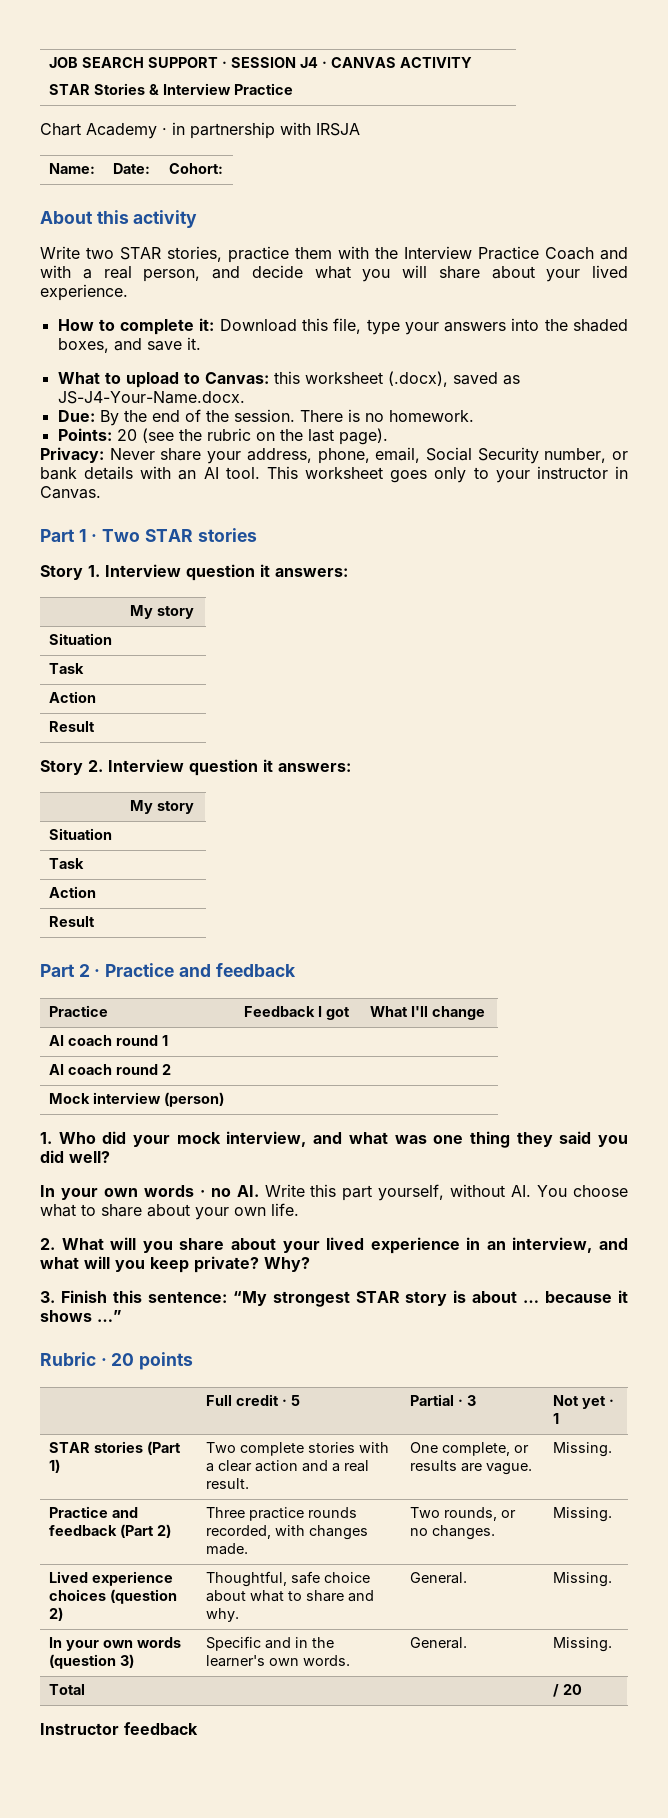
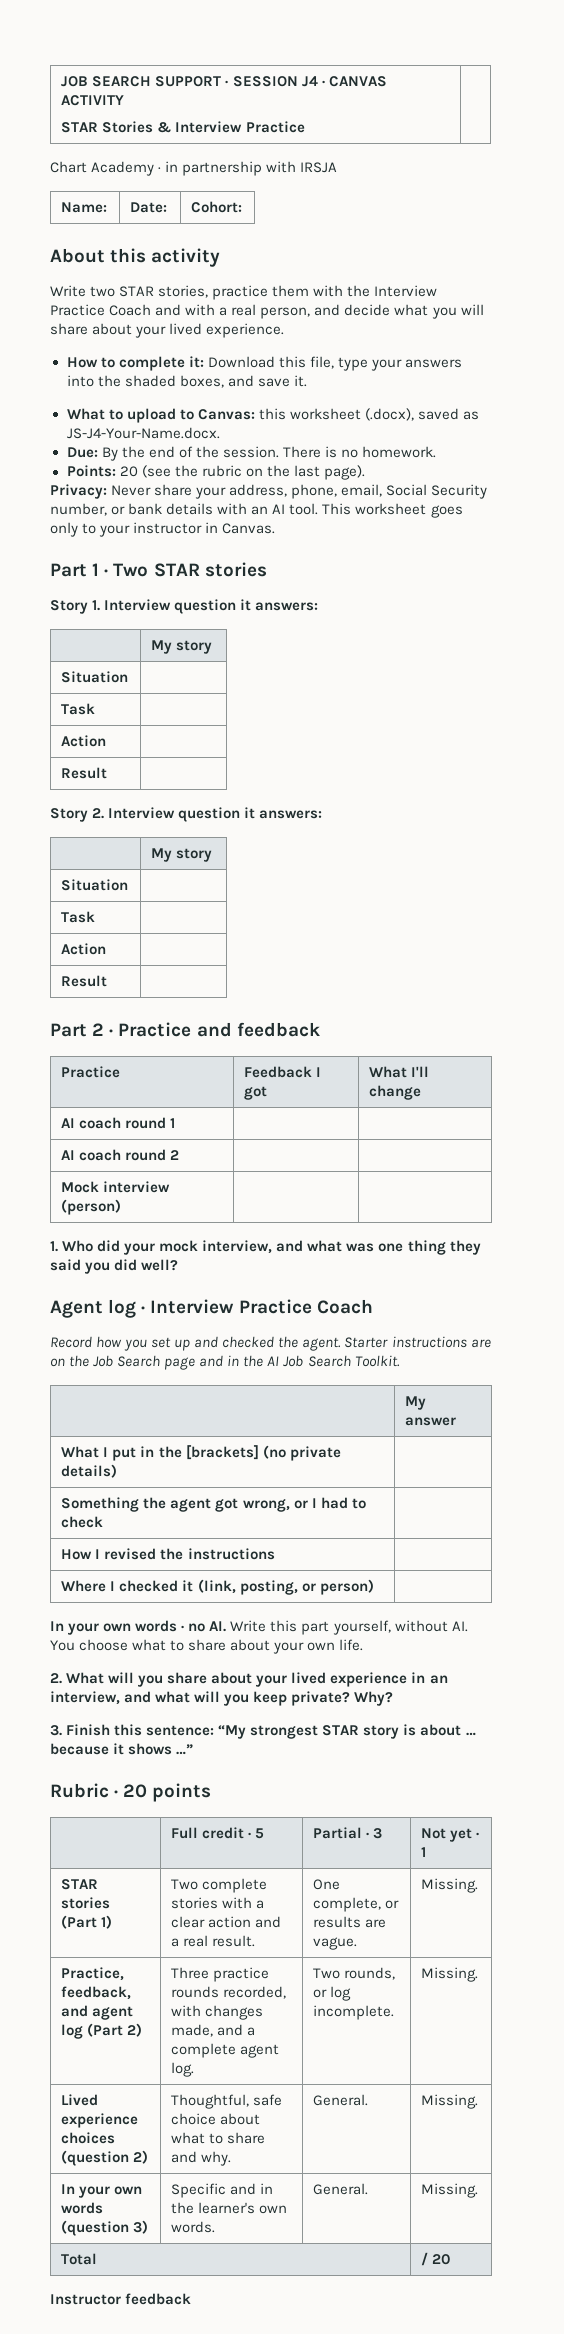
(110, 1157) none -> [50,1299,373,1318] [50,1336,491,1351] [50,1355,400,1370] [405,1396,427,1410] [405,1417,457,1426] [61,1445,341,1461] [61,1464,118,1478] [61,1497,366,1512] [61,1516,104,1528] [61,1548,275,1560] [61,1579,374,1595] // Agent log · Interview Practice Coach // Record how you set up and checked the agent. Starter instructions are on the Job Search page and in the AI Job Search Toolkit. // | My answer // What I put in the [brackets] (no private details) | // Something the agent got wrong, or I had to check | // How I revised the instructions | // Where I checked it (link, posting, or person) |
[48,1506,138,1518] [48,1525,117,1536] Practice and feedback -> [61,1967,125,1981] [61,1986,132,2000] [61,2005,134,2020] [61,2024,84,2039] Practice, feedback, and agent log
[205,1543,248,1555] made. -> [171,2024,256,2037] [171,2043,280,2058] [171,2062,195,2077] made, and a complete agent log.
[409,1525,495,1540] no changes. -> [330,1986,352,2001] [313,2005,395,2020] log incomplete.

